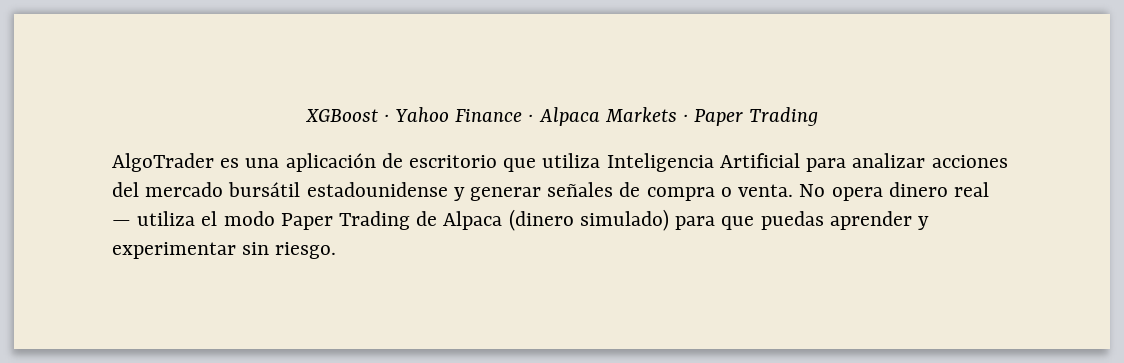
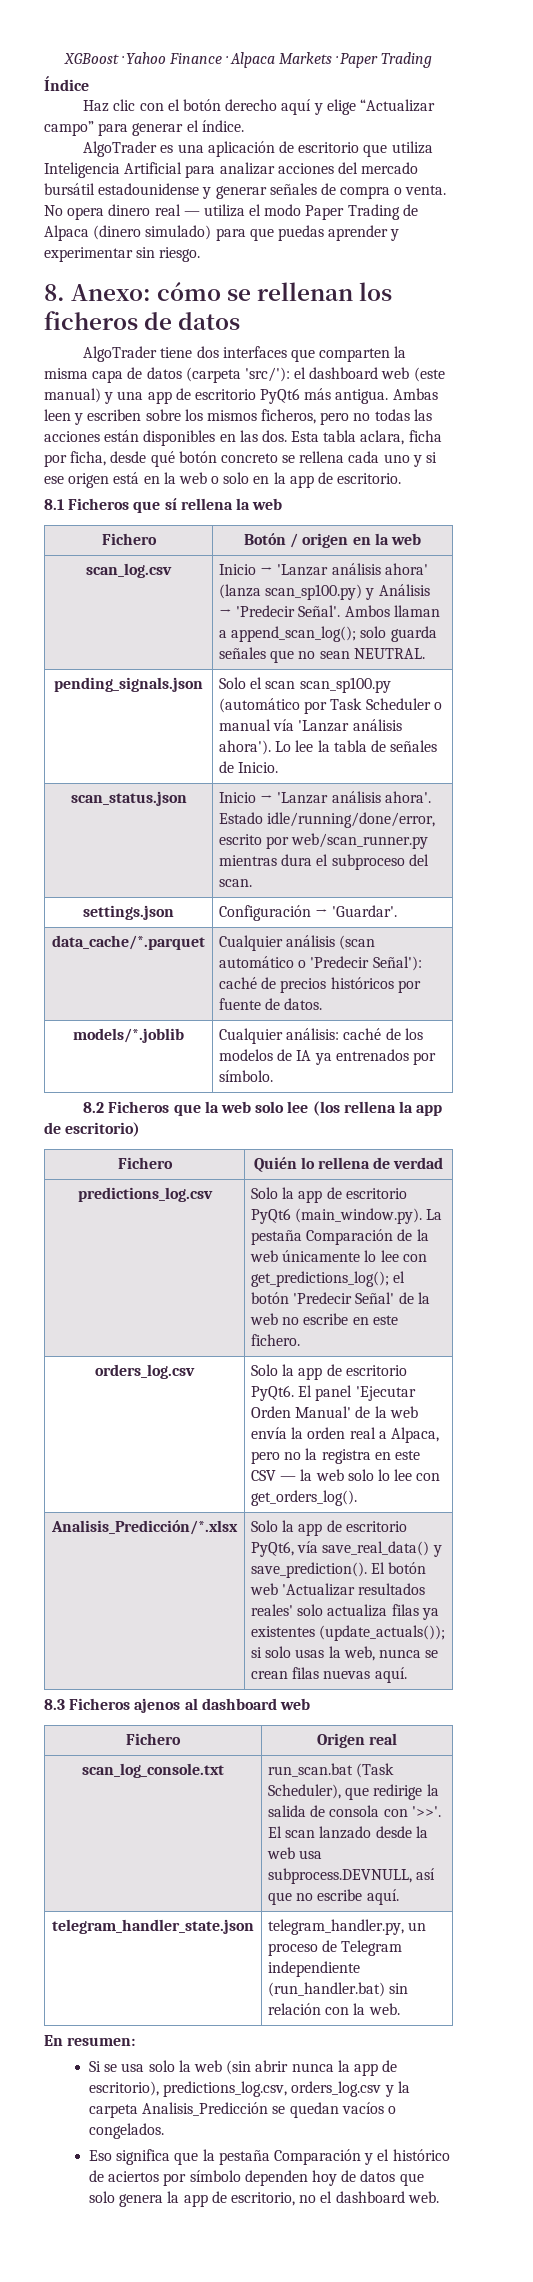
(819, 116) none -> [44,76,89,91] [83,99,435,115] [44,120,244,136] // Índice // Haz clic con el botón derecho aquí y elige “Actualizar campo” para generar el índice.
(337, 250) none -> [44,282,393,301] [44,311,241,330] [83,346,407,362] [44,367,445,383] [44,388,438,404] [44,409,432,425] [44,430,442,446] [44,451,438,467] [44,472,402,488] [44,498,283,513] [101,533,157,545] [244,533,421,548] [86,563,172,578] [219,563,428,576] [219,584,430,600] [219,605,440,617] [219,626,437,642] [219,647,425,663] [54,677,203,692] [219,677,391,693] [219,698,442,714] [219,719,402,732] [219,740,438,755] [219,761,279,773] [70,791,187,806] [219,791,431,804] [219,812,436,828] [219,833,429,849] [219,854,429,870] [219,879,253,887] [83,905,174,920] [219,905,398,921] [52,935,205,950] [219,935,376,951] [219,956,422,971] [219,977,421,993] [219,998,323,1010] [73,1028,184,1043] [219,1028,423,1044] [219,1049,436,1065] [219,1070,274,1082] [83,1101,443,1116] [44,1122,141,1137] [117,1157,173,1169] [253,1157,444,1172] [77,1187,213,1202] [251,1187,407,1203] [251,1208,443,1224] [251,1229,429,1245] [250,1250,427,1262] [251,1271,406,1287] [251,1292,430,1304] [250,1313,398,1325] [251,1334,301,1346] [95,1364,195,1379] [251,1364,407,1380] [251,1385,416,1401] [251,1406,418,1418] [251,1427,439,1443] [251,1448,420,1464] [251,1469,441,1481] [251,1490,358,1506] [51,1520,238,1535] [251,1520,407,1536] [251,1541,442,1557] [251,1562,427,1578] [250,1583,426,1596] [251,1604,439,1620] [251,1625,446,1641] [251,1646,439,1661] [251,1667,407,1683] [44,1698,310,1713] [126,1733,181,1745] [316,1733,398,1748] [82,1763,224,1778] [268,1763,395,1778] [268,1784,439,1800] [268,1805,441,1817] [268,1826,428,1839] [267,1847,323,1859] [268,1868,436,1884] [268,1889,399,1905] [52,1919,254,1934] [268,1919,427,1935] [268,1940,403,1956] [268,1961,361,1977] [268,1982,409,1997] [268,2003,400,2015] [44,2035,136,2046] [89,2060,398,2076] [89,2081,410,2097] [89,2102,396,2118] [89,2123,165,2139] [89,2149,450,2165] [89,2170,424,2186] [89,2191,439,2207] // 8. Anexo: cómo se rellenan los ficheros de datos // AlgoTrader tiene dos interfaces que comparten la misma capa de datos (carpeta 'src/'): el dashboard web (este manual) y una app de escritorio PyQt6 más antigua. Ambas leen y escriben sobre los mismos ficheros, pero no todas las acciones están disponibles en las dos. Esta tabla aclara, ficha por ficha, desde qué botón concreto se rellena cada uno y si ese origen está en la web o solo en la app de escritorio. // 8.1 Ficheros que sí rellena la web // Fichero | Botón / origen en la web // scan_log.csv | Inicio → 'Lanzar análisis ahora' (lanza scan_sp100.py) y Análisis → 'Predecir Señal'. Ambos llaman a append_scan_log(); solo guarda señales que no sean NEUTRAL. // pending_signals.json | Solo el scan scan_sp100.py (automático por Task Scheduler o manual vía 'Lanzar análisis ahora'). Lo lee la tabla de señales de Inicio. // scan_status.json | Inicio → 'Lanzar análisis ahora'. Estado idle/running/done/error, escrito por web/scan_runner.py mientras dura el subproceso del scan. // settings.json | Configuración → 'Guardar'. // data_cache/*.parquet | Cualquier análisis (scan automático o 'Predecir Señal'): caché de precios históricos por fuente de datos. // models/*.joblib | Cualquier análisis: caché de los modelos de IA ya entrenados por símbolo. // 8.2 Ficheros que la web solo lee (los rellena la app de escritorio) // Fichero | Quién lo rellena de verdad // predictions_log.csv | Solo la app de escritorio PyQt6 (main_window.py). La pestaña Comparación de la web únicamente lo lee con get_predictions_log(); el botón 'Predecir Señal' de la web no escribe en este fichero. // orders_log.csv | Solo la app de escritorio PyQt6. El panel 'Ejecutar Orden Manual' de la web envía la orden real a Alpaca, pero no la registra en este CSV — la web solo lo lee con get_orders_log(). // Analisis_Predicción/*.xlsx | Solo la app de escritorio PyQt6, vía save_real_data() y save_prediction(). El botón web 'Actualizar resultados reales' solo actualiza filas ya existentes (update_actuals()); si solo usas la web, nunca se crean filas nuevas aquí. // 8.3 Ficheros ajenos al dashboard web // Fichero | Origen real // scan_log_console.txt | run_scan.bat (Task Scheduler), que redirige la salida de consola con '>>'. El scan lanzado desde la web usa subprocess.DEVNULL, así que no escribe aquí. // telegram_handler_state.json | telegram_handler.py, un proceso de Telegram independiente (run_handler.bat) sin relación con la web. // En resumen: // Si se usa solo la web (sin abrir nunca la app de escritorio), predictions_log.csv, orders_log.csv y la carpeta Analisis_Predicción se quedan vacíos o congelados. // Eso significa que la pestaña Comparación y el histórico de aciertos por símbolo dependen hoy de datos que solo genera la app de escritorio, no el dashboard web.

